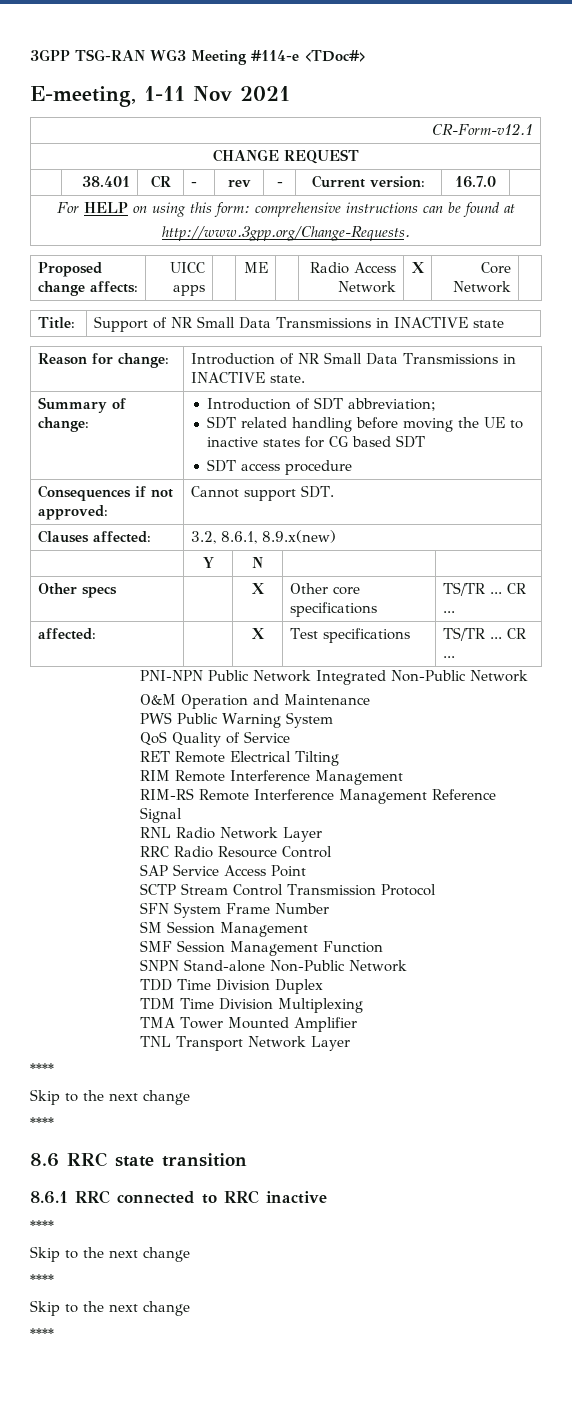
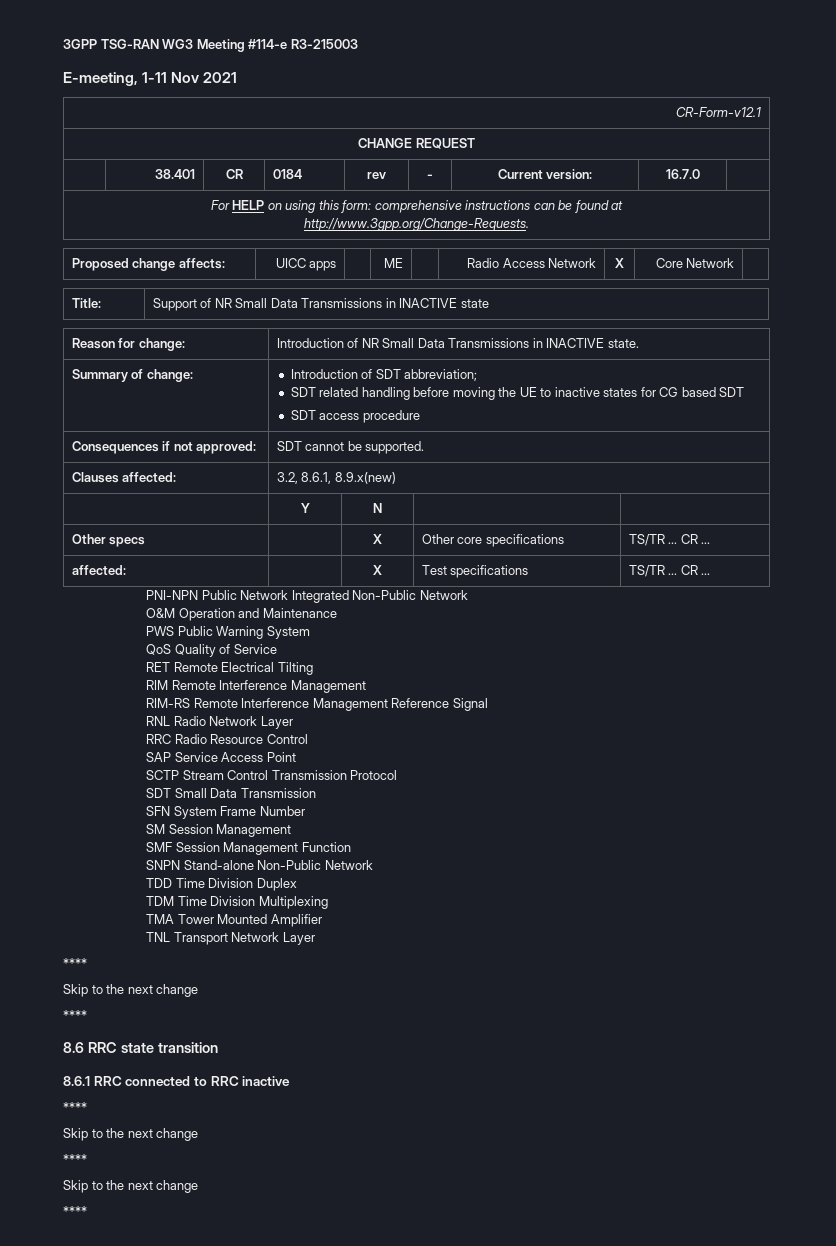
[304,50,366,62] <TDoc#> -> [290,39,358,49] R3-215003
[190,182,197,187] - -> [272,169,302,179] 0184
[190,485,334,501] Cannot support SDT. -> [276,441,425,454] SDT cannot be supported.
(437, 890) none -> [146,788,316,798] // SDT Small Data Transmission

